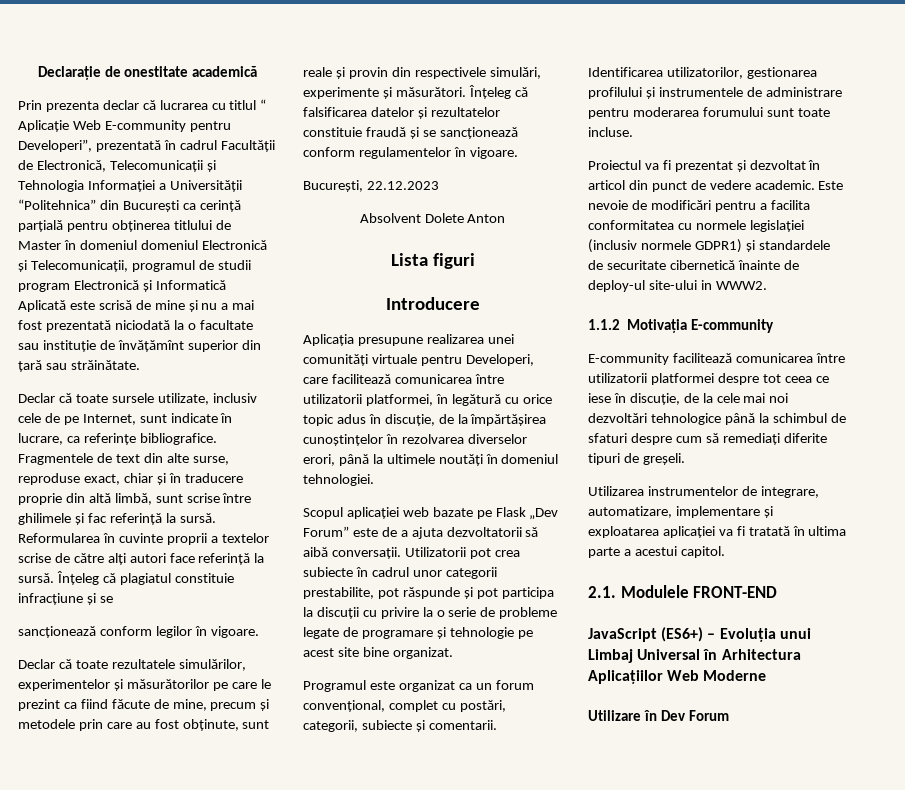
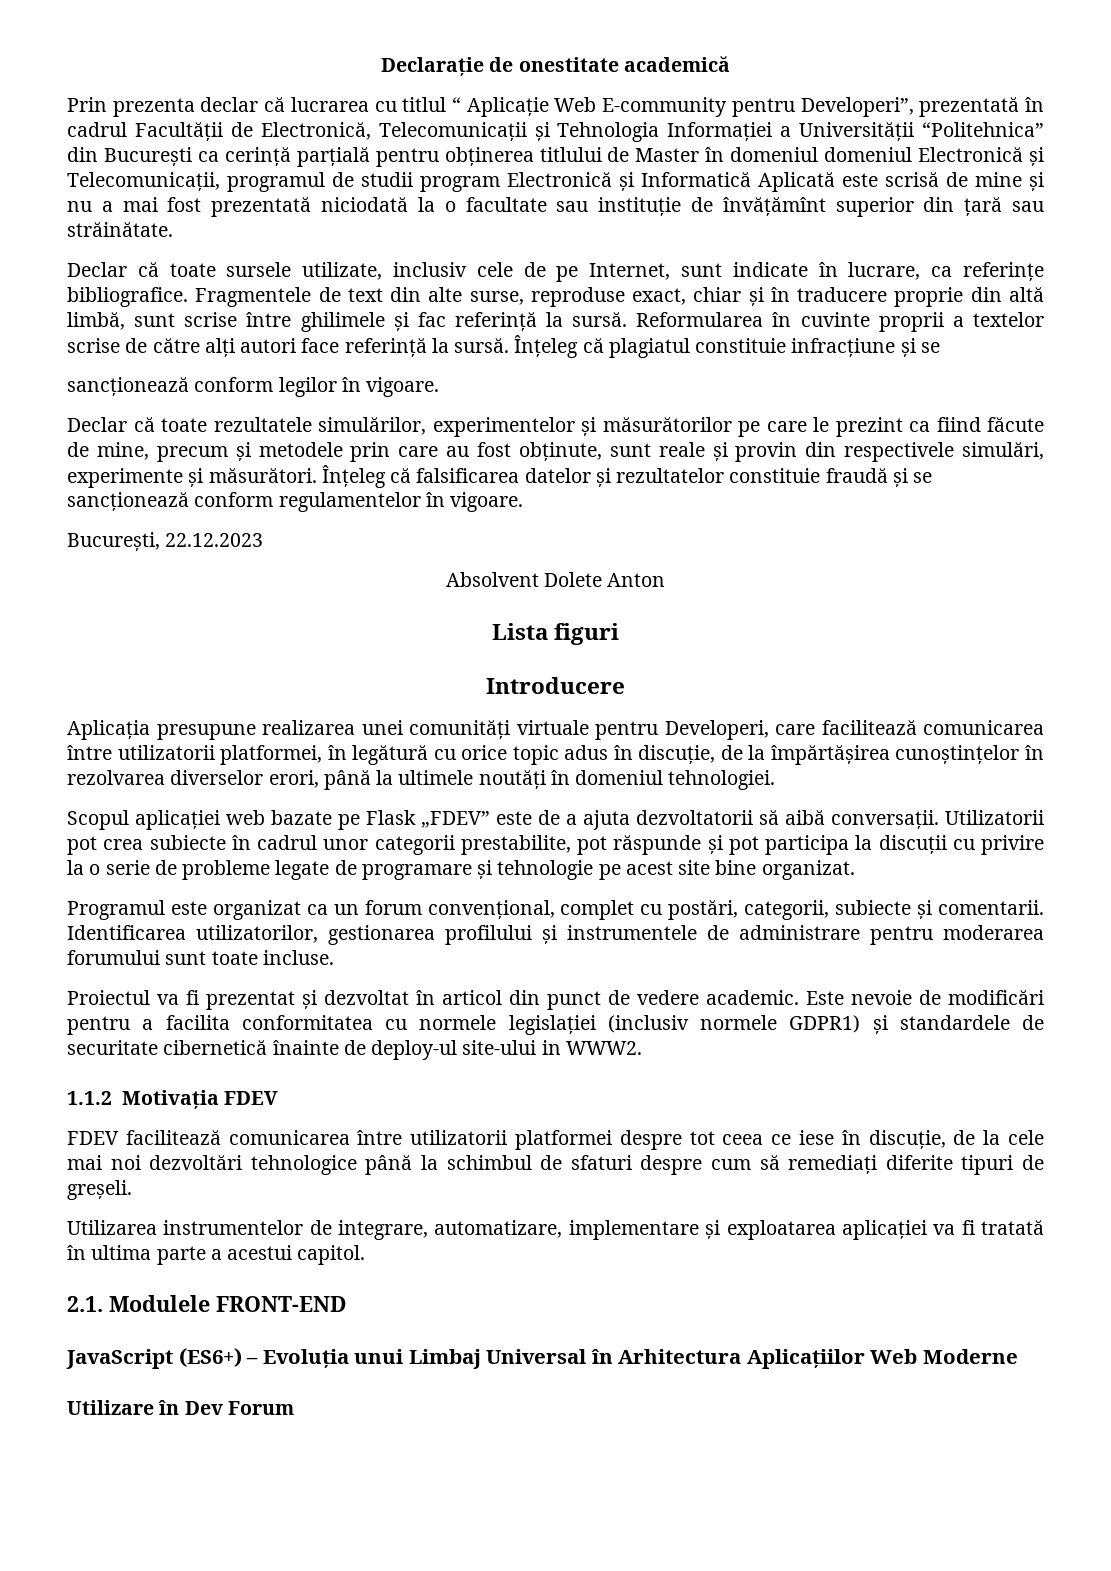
[529,508,559,520] [303,526,349,537] „Dev Forum” -> [421,811,490,828] „FDEV”
[691,319,775,333] [588,353,669,365] E-community // E-community -> [224,1091,279,1105] [67,1131,119,1145] FDEV // FDEV

